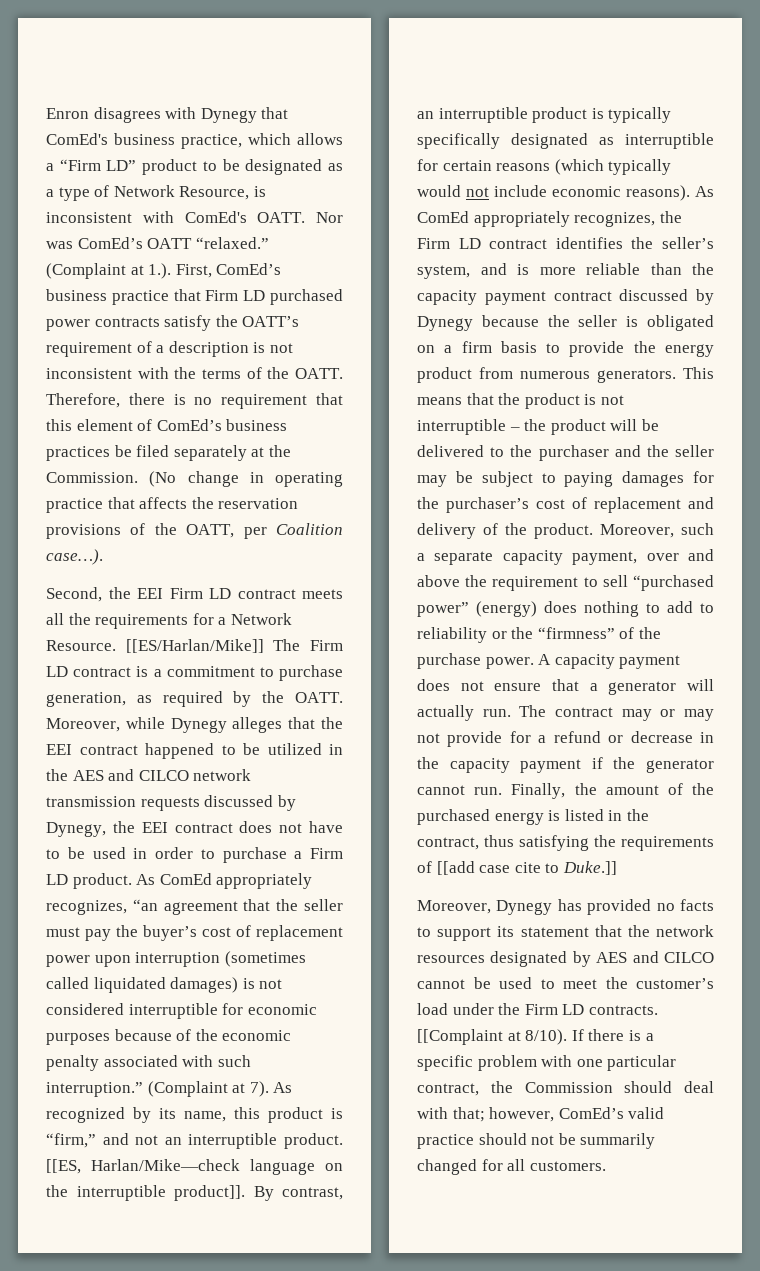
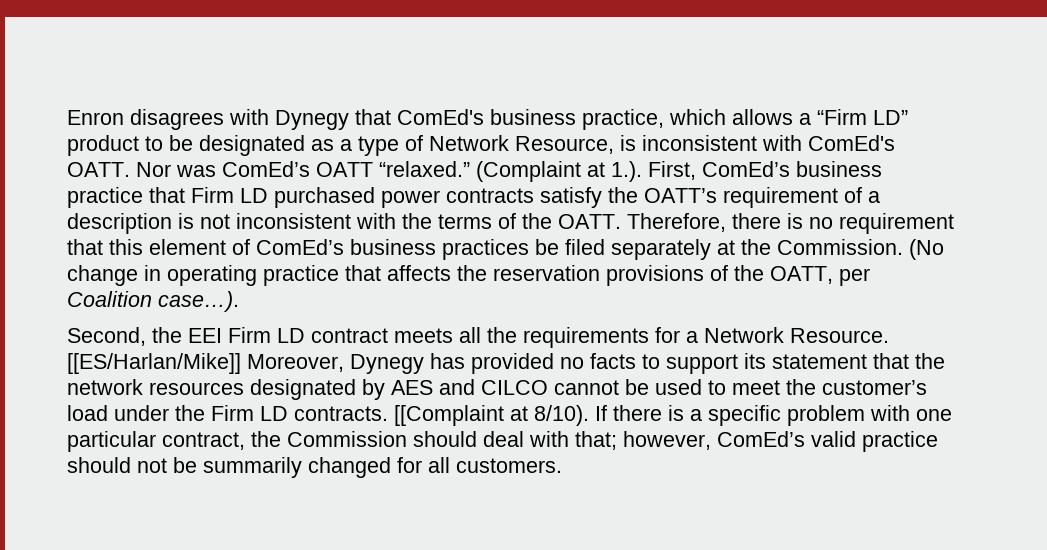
[273,639,344,651] [46,665,343,681] [46,691,343,707] [46,717,344,733] [46,743,343,759] [46,769,252,781] [46,795,296,811] [46,821,343,837] [46,847,343,863] [46,873,313,889] [46,899,343,915] [46,925,343,941] [46,951,306,967] [46,977,283,993] [46,1003,317,1019] [46,1029,292,1045] [46,1055,251,1071] [46,1081,293,1097] [46,1107,343,1123] [46,1133,343,1149] [46,1159,343,1175] [46,1185,343,1201] [417,107,672,123] [417,133,714,149] [417,159,672,175] [417,185,714,201] [417,211,682,227] [417,237,714,249] [417,263,714,279] [417,289,714,305] [417,315,714,331] [417,341,714,357] [417,367,714,383] [417,393,624,409] [417,419,659,435] [417,445,714,461] [417,471,714,487] [417,497,714,513] [417,523,714,539] [417,549,714,565] [417,575,714,591] [417,601,714,617] [417,627,661,643] [417,653,681,669] [417,679,714,695] [417,705,714,721] [417,731,714,747] [417,757,714,773] [417,783,714,799] [417,809,649,825] [417,835,714,851] [417,861,617,875] The Firm LD contract is a commitment to purchase generation, as required by the OATT. Moreover, while Dynegy alleges that the EEI contract happened to be utilized in the AES and CILCO network transmission requests discussed by Dynegy, the EEI contract does not have to be used in order to purchase a Firm LD product. As ComEd appropriately recognizes, “an agreement that the seller must pay the buyer’s cost of replacement power upon interruption (sometimes called liquidated damages) is not considered interruptible for economic purposes because of the economic penalty associated with such interruption.” (Complaint at 7). As recognized by its name, this product is “firm,” and not an interruptible product. [[ES, Harlan/Mike—check language on the interruptible product]]. By contrast, an interruptible product is typically specifically designated as interruptible for certain reasons (which typically would not include economic reasons). As ComEd appropriately recognizes, the Firm LD contract identifies the seller’s system, and is more reliable than the capacity payment contract discussed by Dynegy because the seller is obligated on a firm basis to provide the energy product from numerous generators. This means that the product is not interruptible – the product will be delivered to the purchaser and the seller may be subject to paying damages for the purchaser’s cost of replacement and delivery of the product. Moreover, such a separate capacity payment, over and above the requirement to sell “purchased power” (energy) does nothing to add to reliability or the “firmness” of the purchase power. A capacity payment does not ensure that a generator will actually run. The contract may or may not provide for a refund or decrease in the capacity payment if the generator cannot run. Finally, the amount of the purchased energy is listed in the contract, thus satisfying the requirements of [[add case cite to Duke.]] // -> (241, 363) none

